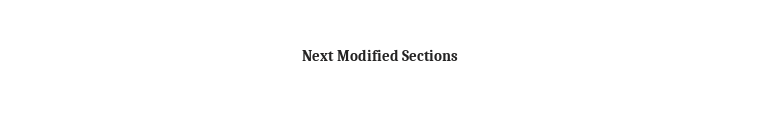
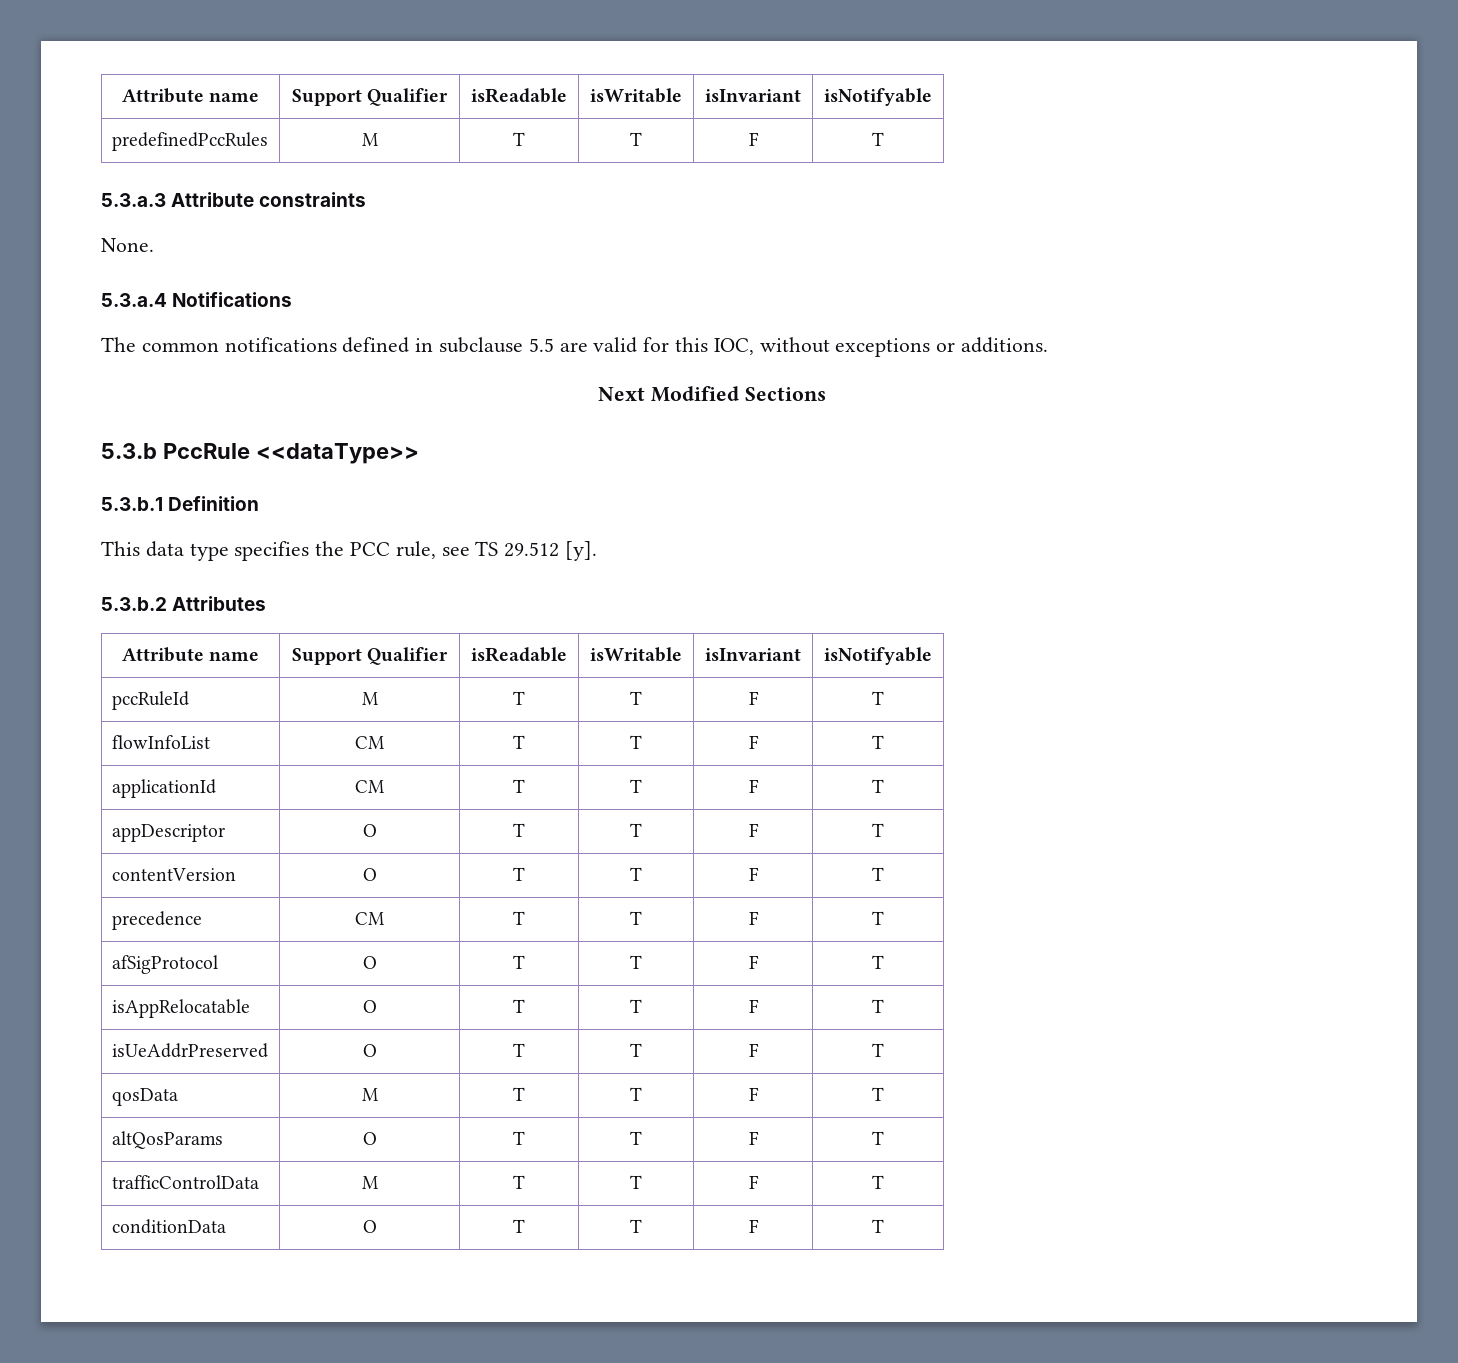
[301,49,459,61] Next Modified Sections -> [121,88,260,103] [291,88,449,106] [471,88,567,103] [590,88,682,103] [705,89,801,102] [824,88,932,106] [111,132,268,151] [361,133,378,146] [513,132,525,146] [630,132,642,146] [748,132,759,146] [872,132,884,146] [101,192,367,207] [101,238,154,252] [101,292,293,307] [101,337,1049,357] [598,386,826,402] [101,443,419,464] [101,496,260,511] [101,541,598,561] [101,596,267,611] [121,647,260,662] [291,647,449,665] [471,647,567,662] [590,647,682,662] [705,648,801,661] [824,647,932,665] [111,691,189,710] [361,692,378,705] [513,691,525,705] [630,691,642,705] [748,691,759,705] [872,691,884,705] [111,735,210,749] [355,736,384,749] [513,735,525,749] [630,735,642,749] [748,735,759,749] [872,735,884,749] [111,779,216,798] [355,780,384,793] [513,779,525,793] [630,779,642,793] [748,779,759,793] [872,779,884,793] [111,824,225,842] [362,824,377,837] [513,823,525,837] [630,823,642,837] [748,823,759,837] [872,823,884,837] [111,868,236,881] [362,868,377,881] [513,867,525,881] [630,867,642,881] [748,867,759,881] [872,867,884,881] [111,911,202,930] [355,912,384,925] [513,911,525,925] [630,911,642,925] [748,911,759,925] [872,911,884,925] [111,955,218,974] [362,956,377,969] [513,955,525,969] [630,955,642,969] [748,955,759,969] [872,955,884,969] [111,999,250,1018] [362,1000,377,1013] [513,999,525,1013] [630,999,642,1013] [748,999,759,1013] [872,999,884,1013] [111,1043,268,1058] [362,1044,377,1057] [513,1043,525,1057] [630,1043,642,1057] [748,1043,759,1057] [872,1043,884,1057] [111,1088,178,1106] [361,1088,378,1101] [513,1087,525,1101] [630,1087,642,1101] [748,1087,759,1101] [872,1087,884,1101] [111,1131,223,1149] [362,1132,377,1145] [513,1131,525,1145] [630,1131,642,1145] [748,1131,759,1145] [872,1131,884,1145] [111,1175,259,1189] [361,1176,378,1189] [513,1175,525,1189] [630,1175,642,1189] [748,1175,759,1189] [872,1175,884,1189] [111,1219,226,1234] [362,1220,377,1233] [513,1219,525,1233] [630,1219,642,1233] [748,1219,759,1233] [872,1219,884,1233] Attribute name | Support Qualifier | isReadable | isWritable | isInvariant | isNotifyable // predefinedPccRules | M | T | T | F | T // 5.3.a.3 Attribute constraints // None. // 5.3.a.4 Notifications // The common notifications defined in subclause 5.5 are valid for this IOC, without exceptions or additions. // Next Modified Sections // 5.3.b PccRule <<dataType>> // 5.3.b.1 Definition // This data type specifies the PCC rule, see TS 29.512 [y]. // 5.3.b.2 Attributes // Attribute name | Support Qualifier | isReadable | isWritable | isInvariant | isNotifyable // pccRuleId | M | T | T | F | T // flowInfoList | CM | T | T | F | T // applicationId | CM | T | T | F | T // appDescriptor | O | T | T | F | T // contentVersion | O | T | T | F | T // precedence | CM | T | T | F | T // afSigProtocol | O | T | T | F | T // isAppRelocatable | O | T | T | F | T // isUeAddrPreserved | O | T | T | F | T // qosData | M | T | T | F | T // altQosParams | O | T | T | F | T // trafficControlData | M | T | T | F | T // conditionData | O | T | T | F | T

